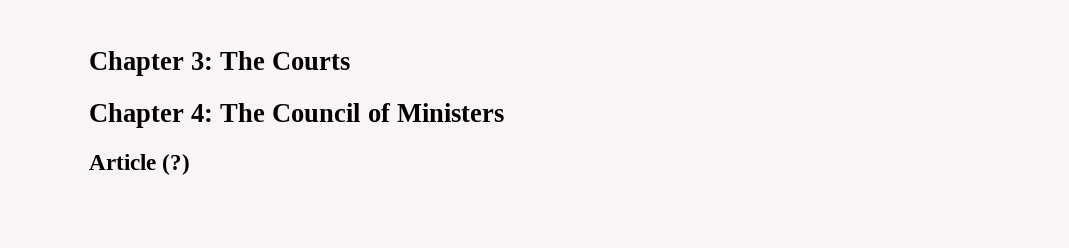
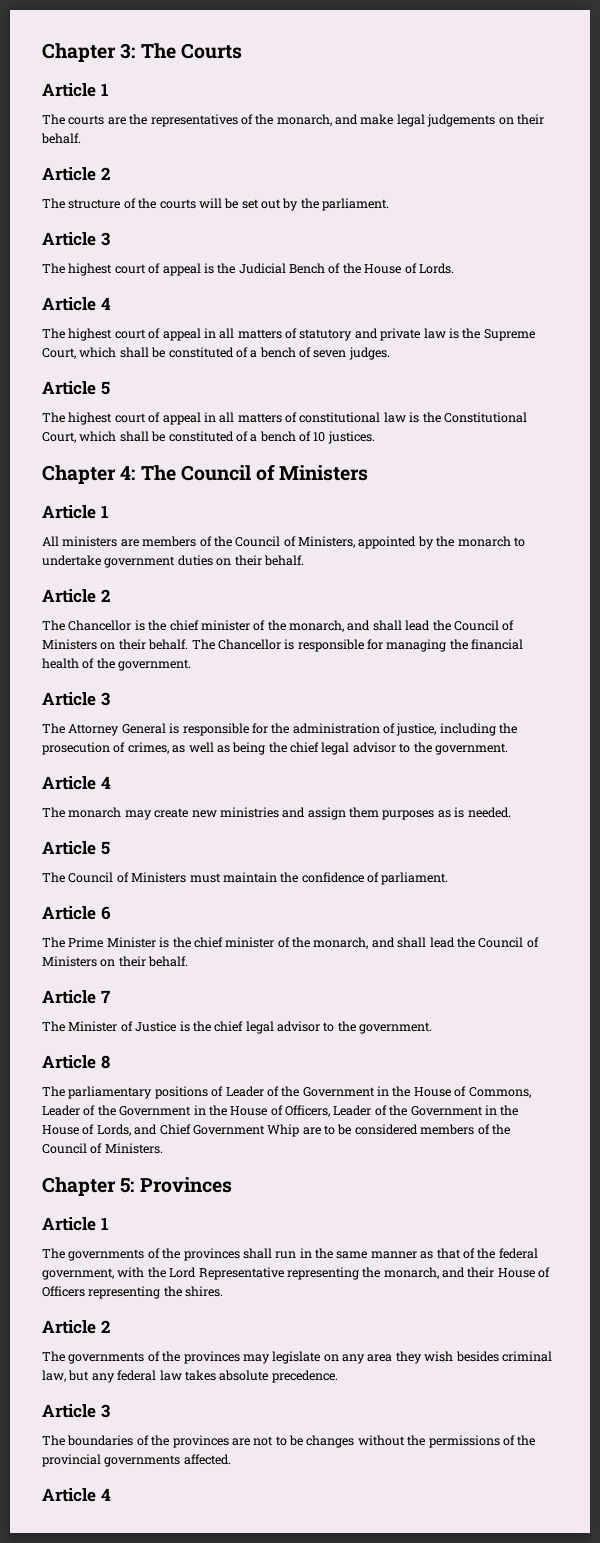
(351, 61) none -> [42,83,109,97] [42,114,544,127] [41,133,81,144] [42,167,110,181] [42,198,390,211] [42,232,110,246] [42,263,454,276] [42,297,111,311] [42,328,535,341] [42,347,390,360] [42,381,110,395] [42,412,527,425] [42,431,375,444] // Article 1 // The courts are the representatives of the monarch, and make legal judgements on their behalf. // Article 2 // The structure of the courts will be set out by the parliament. // Article 3 // The highest court of appeal is the Judicial Bench of the House of Lords. // Article 4 // The highest court of appeal in all matters of statutory and private law is the Supreme Court, which shall be constituted of a bench of seven judges. // Article 5 // The highest court of appeal in all matters of constitutional law is the Constitutional Court, which shall be constituted of a bench of 10 justices.
[162,154,191,175] (?) -> [100,505,109,518] [42,536,525,549] [42,555,304,568] [42,589,110,603] [42,620,515,632] [42,639,524,652] [42,658,192,671] [42,692,110,706] [42,723,518,736] [42,742,508,755] [42,776,111,790] [42,807,511,820] [42,841,110,855] [42,872,449,885] [42,906,111,920] [42,937,539,949] [42,956,189,967] [42,990,110,1004] [42,1021,433,1034] [42,1055,110,1069] [42,1086,531,1099] [42,1105,519,1117] [42,1124,510,1137] [42,1143,163,1154] [42,1177,232,1196] [42,1217,109,1231] [42,1248,538,1261] [42,1267,551,1280] [42,1286,224,1299] [42,1320,110,1334] [42,1351,552,1364] [42,1370,338,1383] [42,1404,110,1418] [42,1435,536,1448] [42,1454,231,1467] [42,1488,111,1502] 1 // All ministers are members of the Council of Ministers, appointed by the monarch to undertake government duties on their behalf. // Article 2 // The Chancellor is the chief minister of the monarch, and shall lead the Council of Ministers on their behalf. The Chancellor is responsible for managing the financial health of the government. // Article 3 // The Attorney General is responsible for the administration of justice, including the prosecution of crimes, as well as being the chief legal advisor to the government. // Article 4 // The monarch may create new ministries and assign them purposes as is needed. // Article 5 // The Council of Ministers must maintain the confidence of parliament. // Article 6 // The Prime Minister is the chief minister of the monarch, and shall lead the Council of Ministers on their behalf. // Article 7 // The Minister of Justice is the chief legal advisor to the government. // Article 8 // The parliamentary positions of Leader of the Government in the House of Commons, Leader of the Government in the House of Officers, Leader of the Government in the House of Lords, and Chief Government Whip are to be considered members of the Council of Ministers. // Chapter 5: Provinces // Article 1 // The governments of the provinces shall run in the same manner as that of the federal government, with the Lord Representative representing the monarch, and their House of Officers representing the shires. // Article 2 // The governments of the provinces may legislate on any area they wish besides criminal law, but any federal law takes absolute precedence. // Article 3 // The boundaries of the provinces are not to be changes without the permissions of the provincial governments affected. // Article 4

